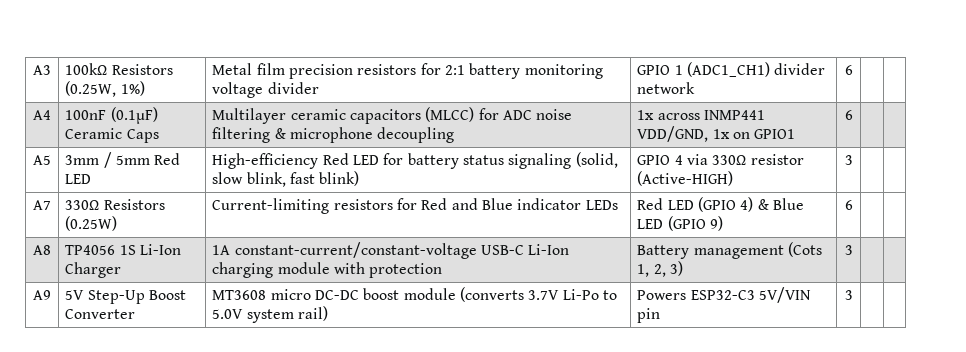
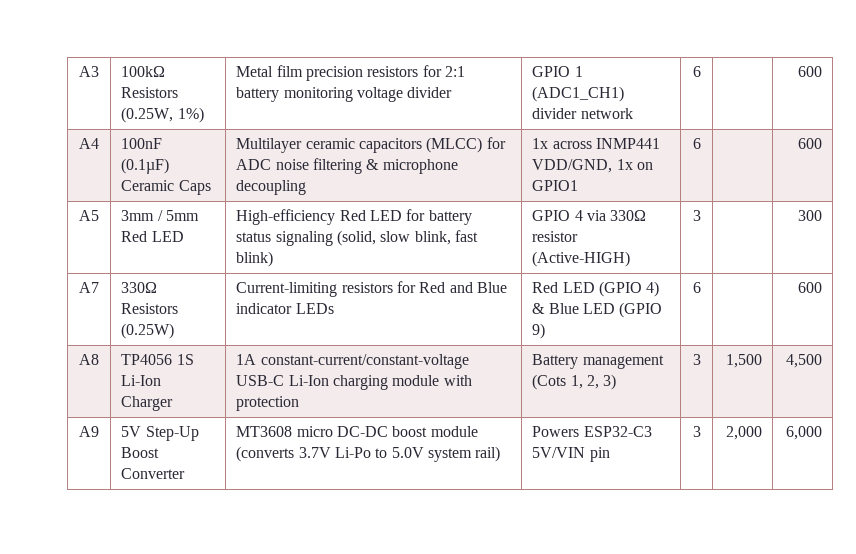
(853, 70) none -> [797,66,822,77] 600
(853, 115) none -> [797,138,822,149] 600
(853, 160) none -> [797,210,822,221] 300
(853, 205) none -> [797,282,822,293] 600
(853, 250) | -> [725,354,762,368] [785,354,822,368] 1,500 | 4,500
(853, 295) | -> [725,426,762,440] [785,426,822,440] 2,000 | 6,000

